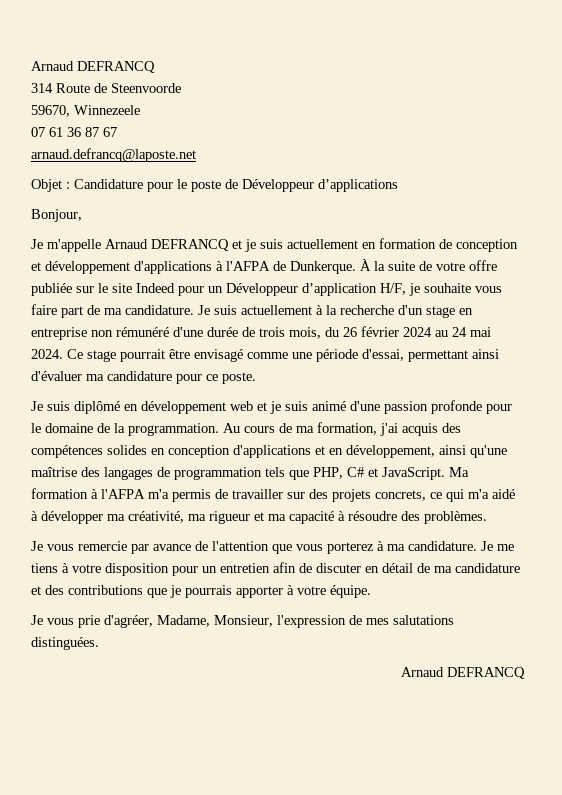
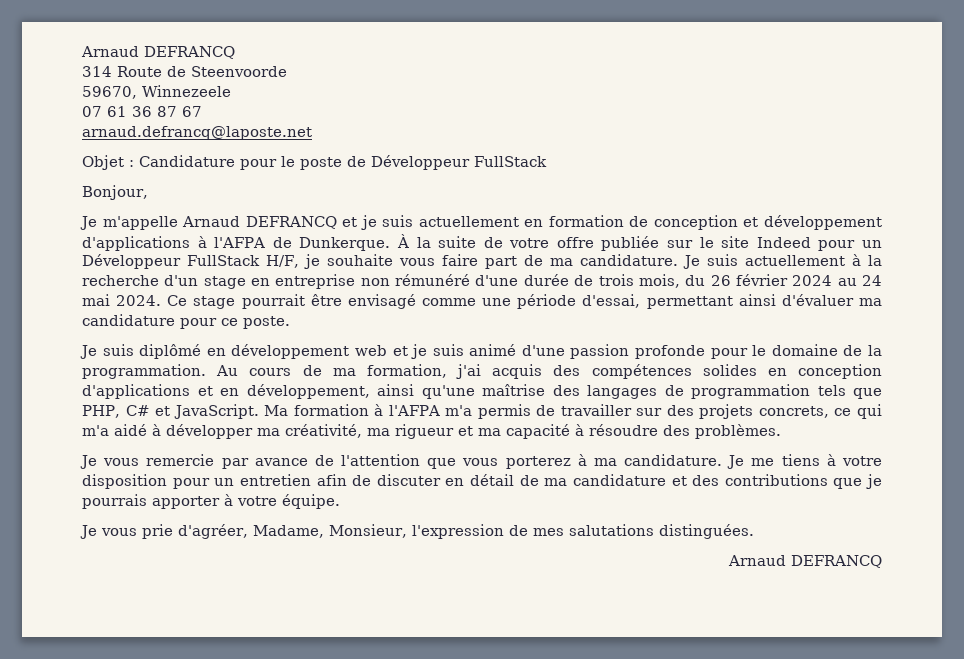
[318,179,398,192] d’applications -> [474,156,547,167] FullStack
[302,283,377,296] d’application -> [187,255,261,266] FullStack

